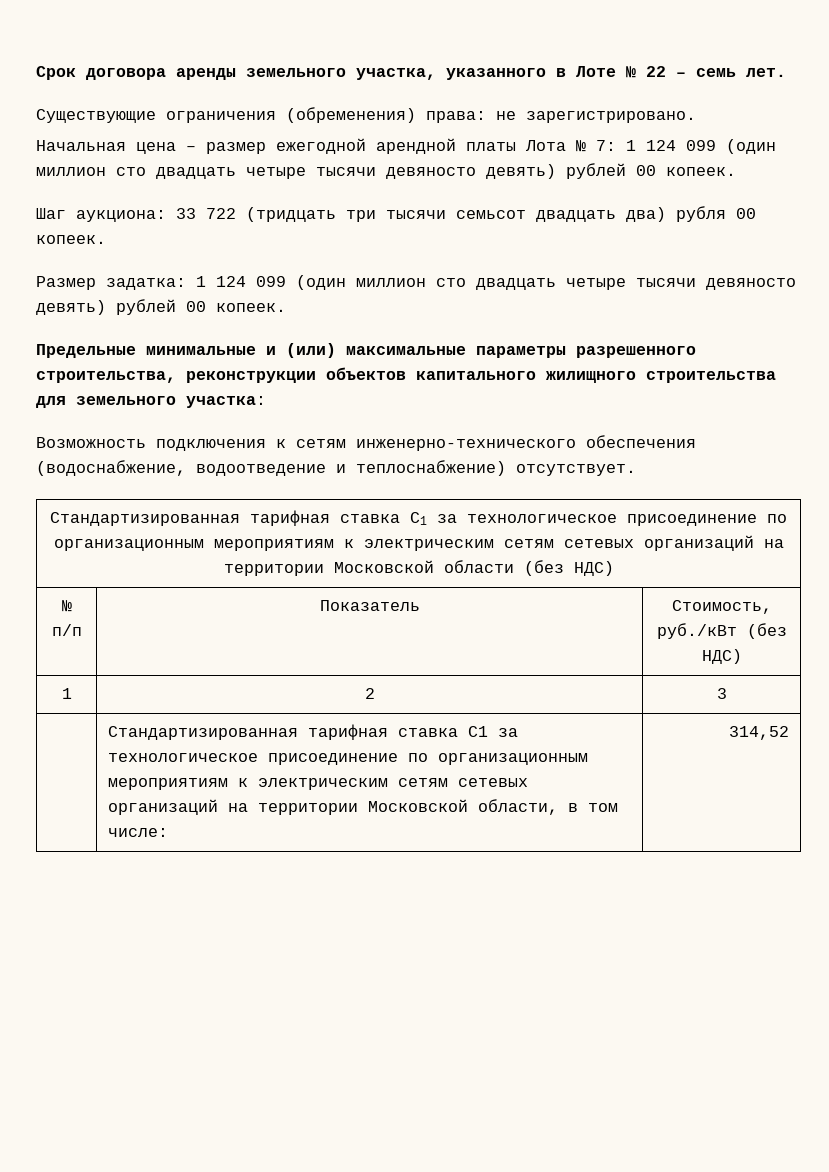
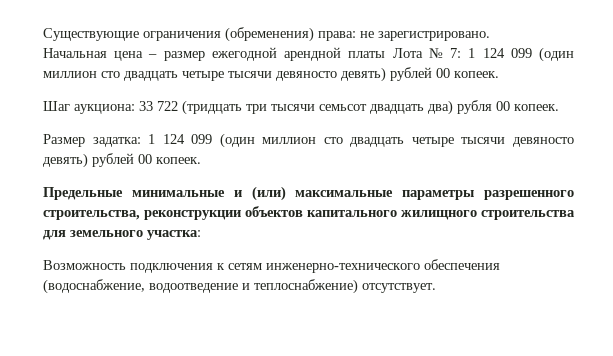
[36,66,786,80] Срок договора аренды земельного участка, указанного в Лоте № 22 – семь лет. // -> (43, 34) none
[49,510,787,526] [53,535,784,551] [223,560,614,576] [61,600,72,612] [51,624,82,636] [319,600,420,611] [671,600,772,614] [656,623,787,639] [701,649,742,664] [61,688,72,699] [364,688,375,699] [716,688,727,699] [107,724,518,740] [107,753,588,765] [107,778,528,790] [107,799,618,815] [107,828,168,837] [729,726,790,740] // Стандартизированная тарифная ставка С1 за технологическое присоединение по организационным мероприятиям к электрическим сетям сетевых организаций на территории Московской области (без НДС) // № п/п | Показатель | Стоимость, руб./кВт (без НДС) // 1 | 2 | 3 // | Стандартизированная тарифная ставка С1 за технологическое присоединение по организационным мероприятиям к электрическим сетям сетевых организаций на территории Московской области, в том числе: | 314,52 -> (436, 288) none

